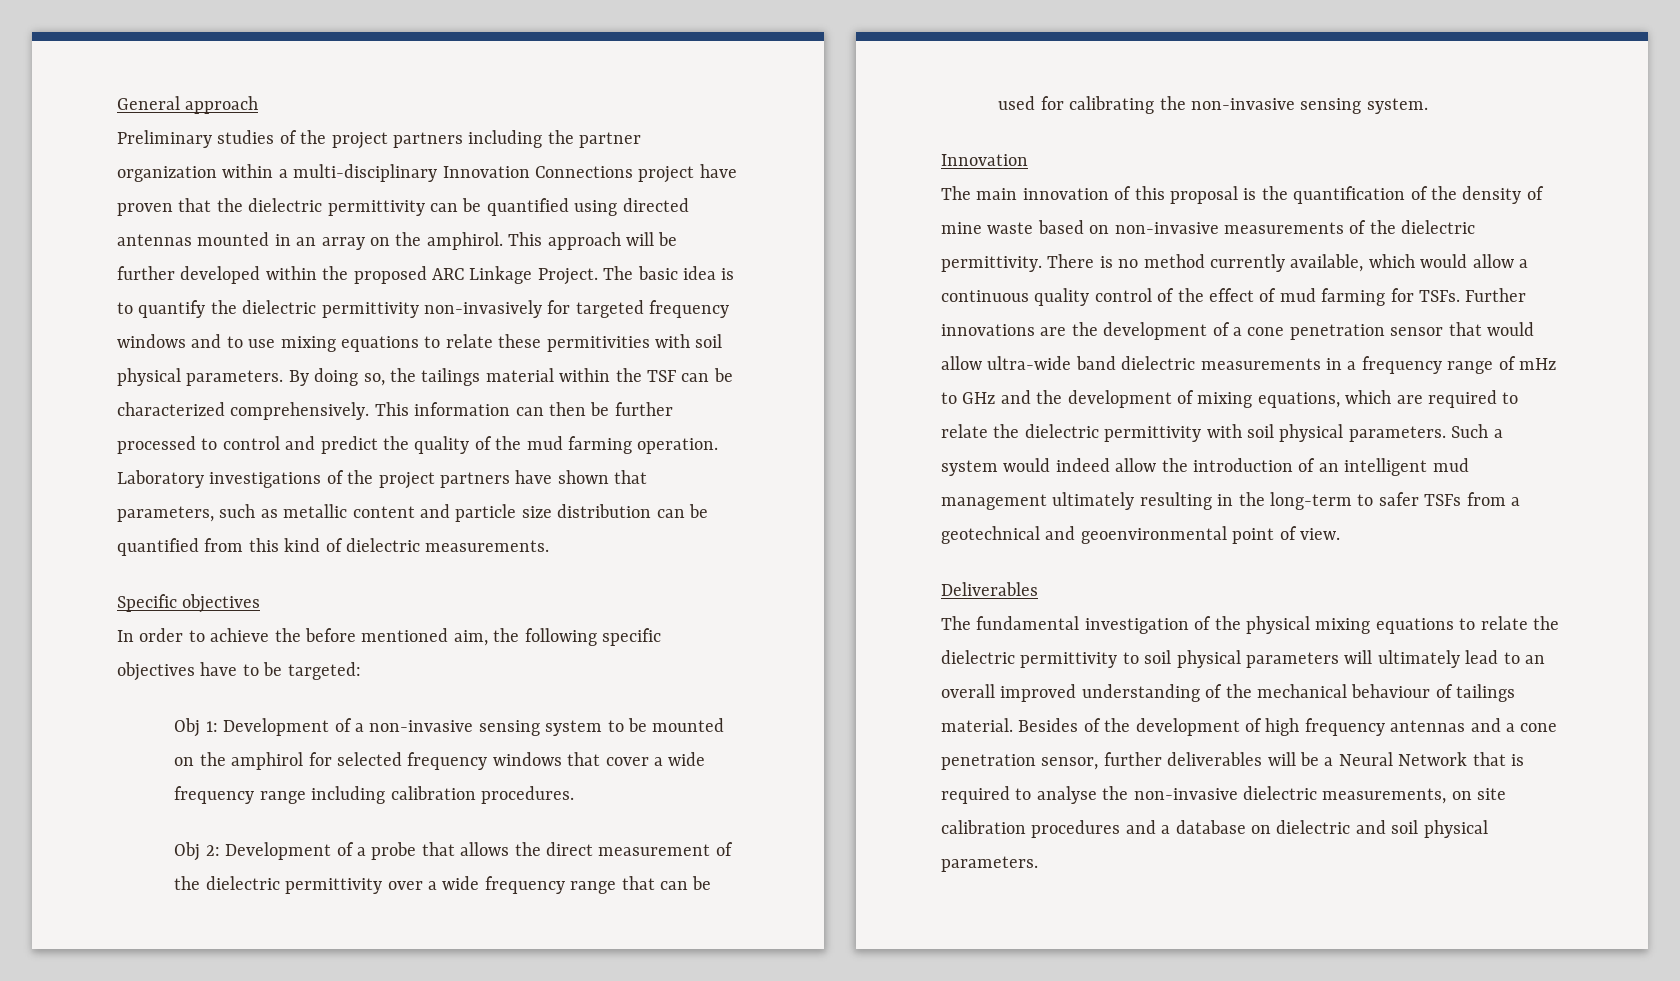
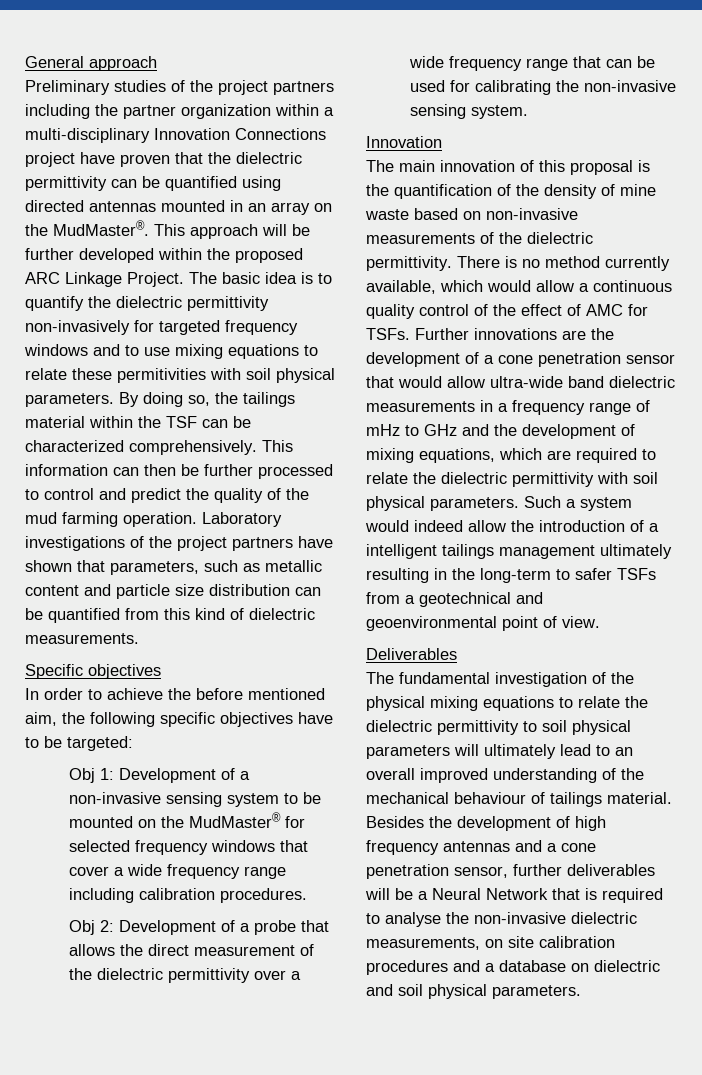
[426,232,503,250] amphirol. -> [53,220,149,236] MudMaster®.
[231,752,304,770] amphirol -> [189,812,282,828] MudMaster®
[1279,288,1386,306] mud farming -> [586,304,623,316] AMC
[1318,458,1469,476] an intelligent mud -> [649,523,659,532] [366,544,494,559] a intelligent tailings
[1083,718,1101,732] of -> (424, 822) none

